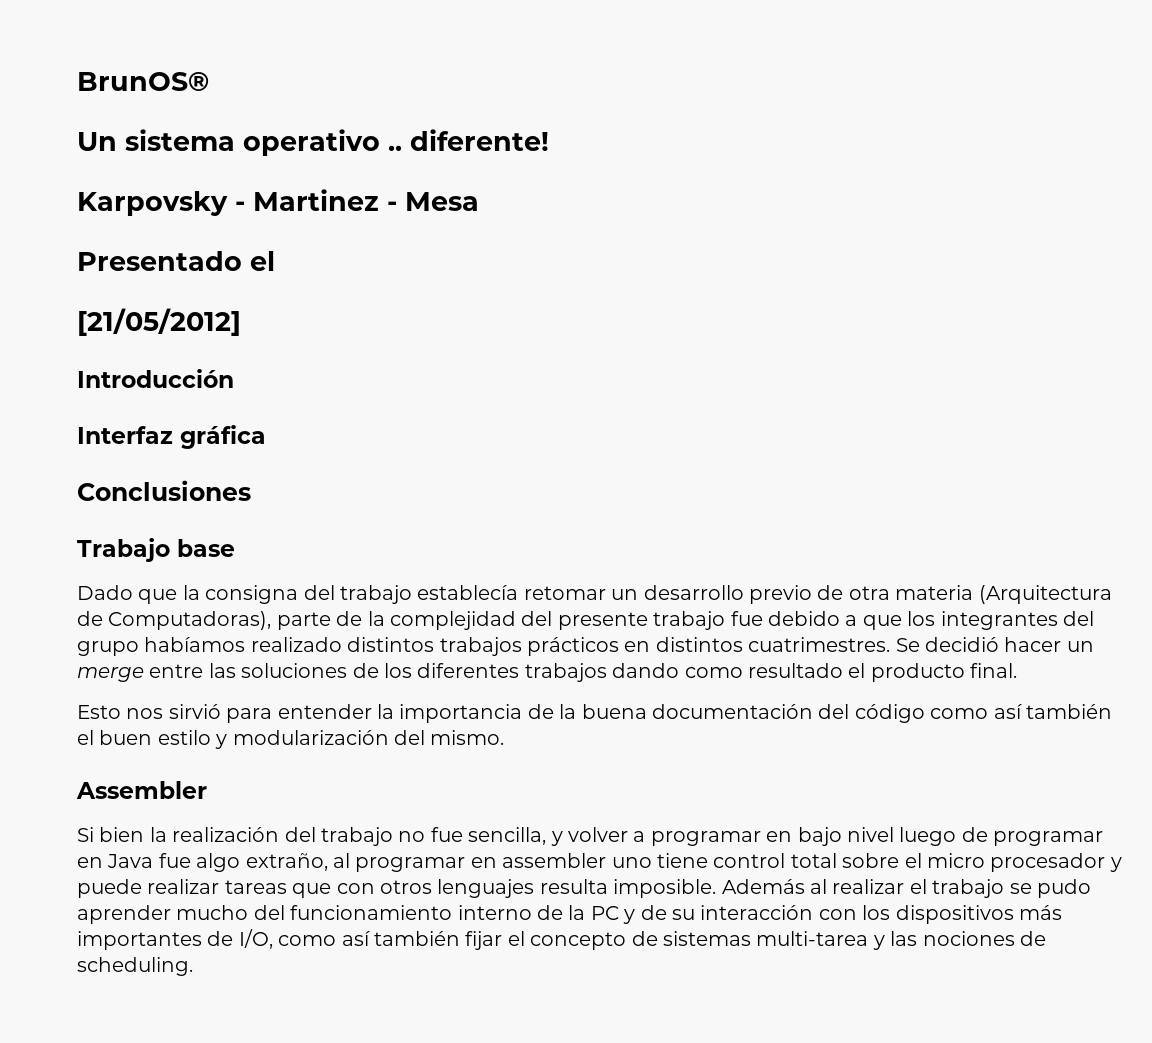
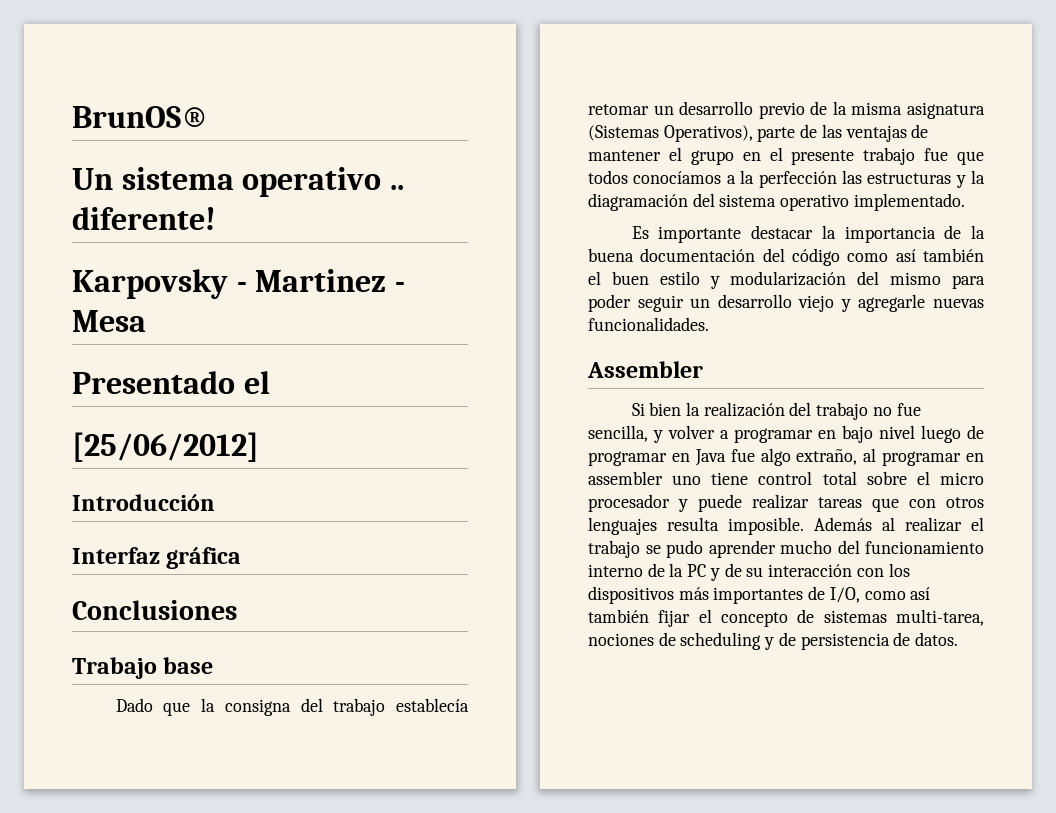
[77,308,241,336] [21/05/2012] -> [72,432,259,462] [25/06/2012]
[848,585,1112,604] [77,611,1094,630] [77,637,1094,656] [77,663,1018,682] [77,704,372,723] otra materia (Arquitectura de Computadoras), parte de la complejidad del presente trabajo fue debido a que los integrantes del grupo habíamos realizado distintos trabajos prácticos en distintos cuatrimestres. Se decidió hacer un merge entre las soluciones de los diferentes trabajos dando como resultado el producto final. // Esto nos sirvió para entender -> [832,101,985,119] [588,124,929,142] [588,147,984,165] [588,170,985,188] [588,193,965,211] [631,225,814,243] la misma asignatura (Sistemas Operativos), parte de las ventajas de mantener el grupo en el presente trabajo fue que todos conocíamos a la perfección las estructuras y la diagramación del sistema operativo implementado. // Es importante destacar
[430,730,505,745] mismo. -> [890,272,985,289] [588,294,984,312] [588,317,709,331] mismo para poder seguir un desarrollo viejo y agregarle nuevas funcionalidades.
[756,931,1046,950] [77,957,193,976] multi-tarea y las nociones de scheduling. -> [896,609,984,626] [588,632,959,650] multi-tarea, nociones de scheduling y de persistencia de datos.

